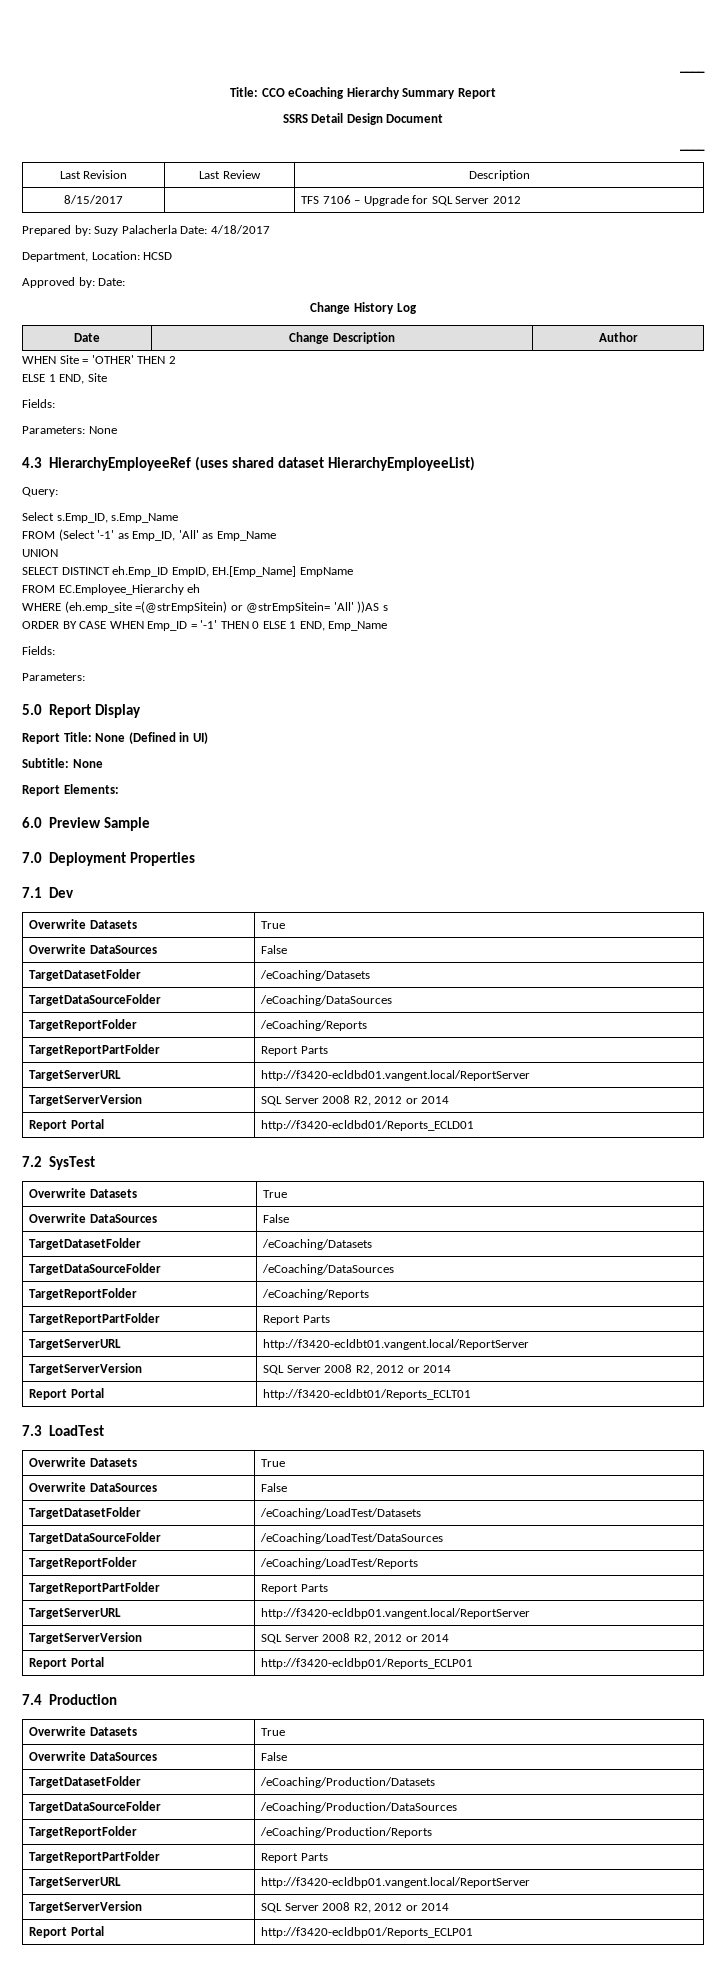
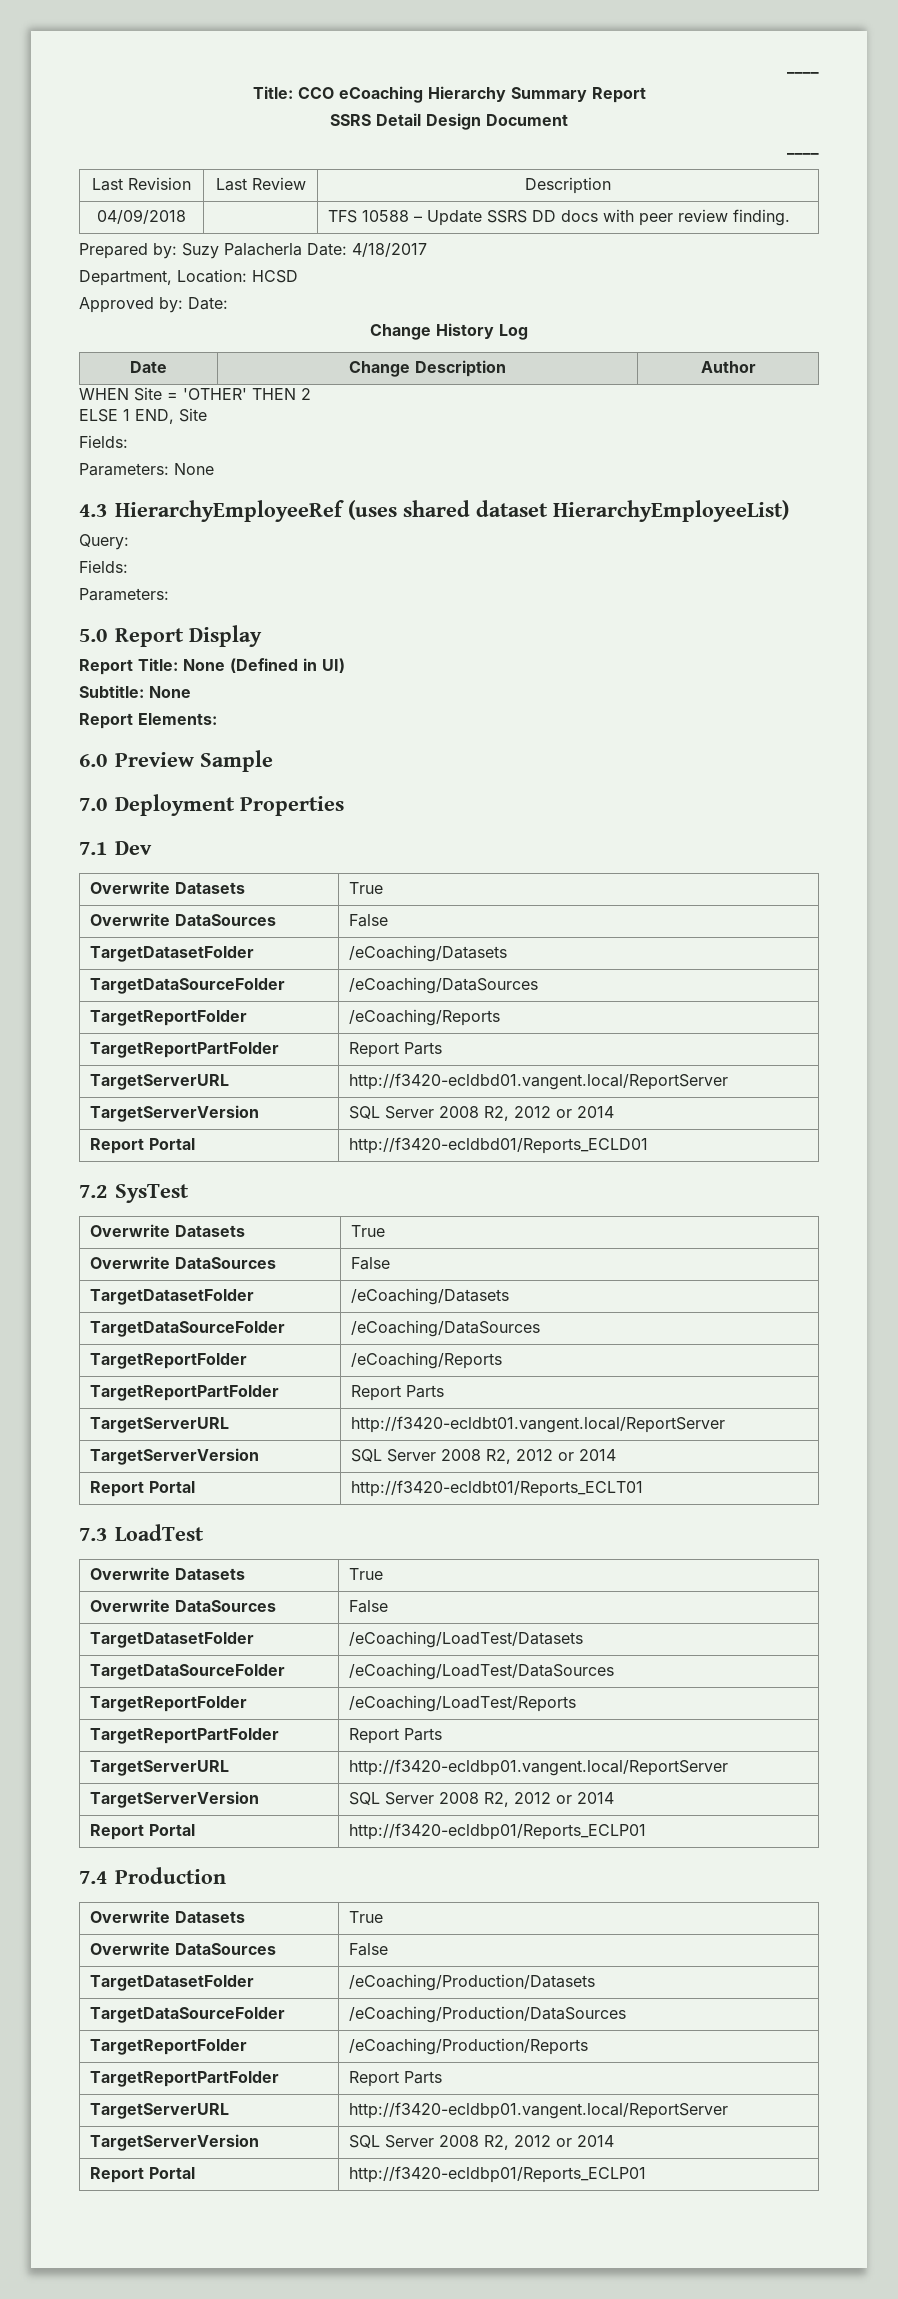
[64,195,123,204] 8/15/2017 -> [97,209,186,224] 04/09/2018
[322,195,521,206] 7106 – Upgrade for SQL Server 2012 -> [361,209,790,226] 10588 – Update SSRS DD docs with peer review finding.
[22,512,179,523] [22,529,276,541] [22,549,58,557] [22,566,353,577] [22,584,201,595] [22,601,388,613] [22,620,388,631] // Select s.Emp_ID, s.Emp_Name // FROM (Select '-1' as Emp_ID, 'All' as Emp_Name // UNION // SELECT DISTINCT eh.Emp_ID EmpID, EH.[Emp_Name] EmpName // FROM EC.Employee_Hierarchy eh // WHERE (eh.emp_site =(@strEmpSitein) or @strEmpSitein= 'All' ))AS s // ORDER BY CASE WHEN Emp_ID = '-1' THEN 0 ELSE 1 END, Emp_Name -> (129, 542) none

